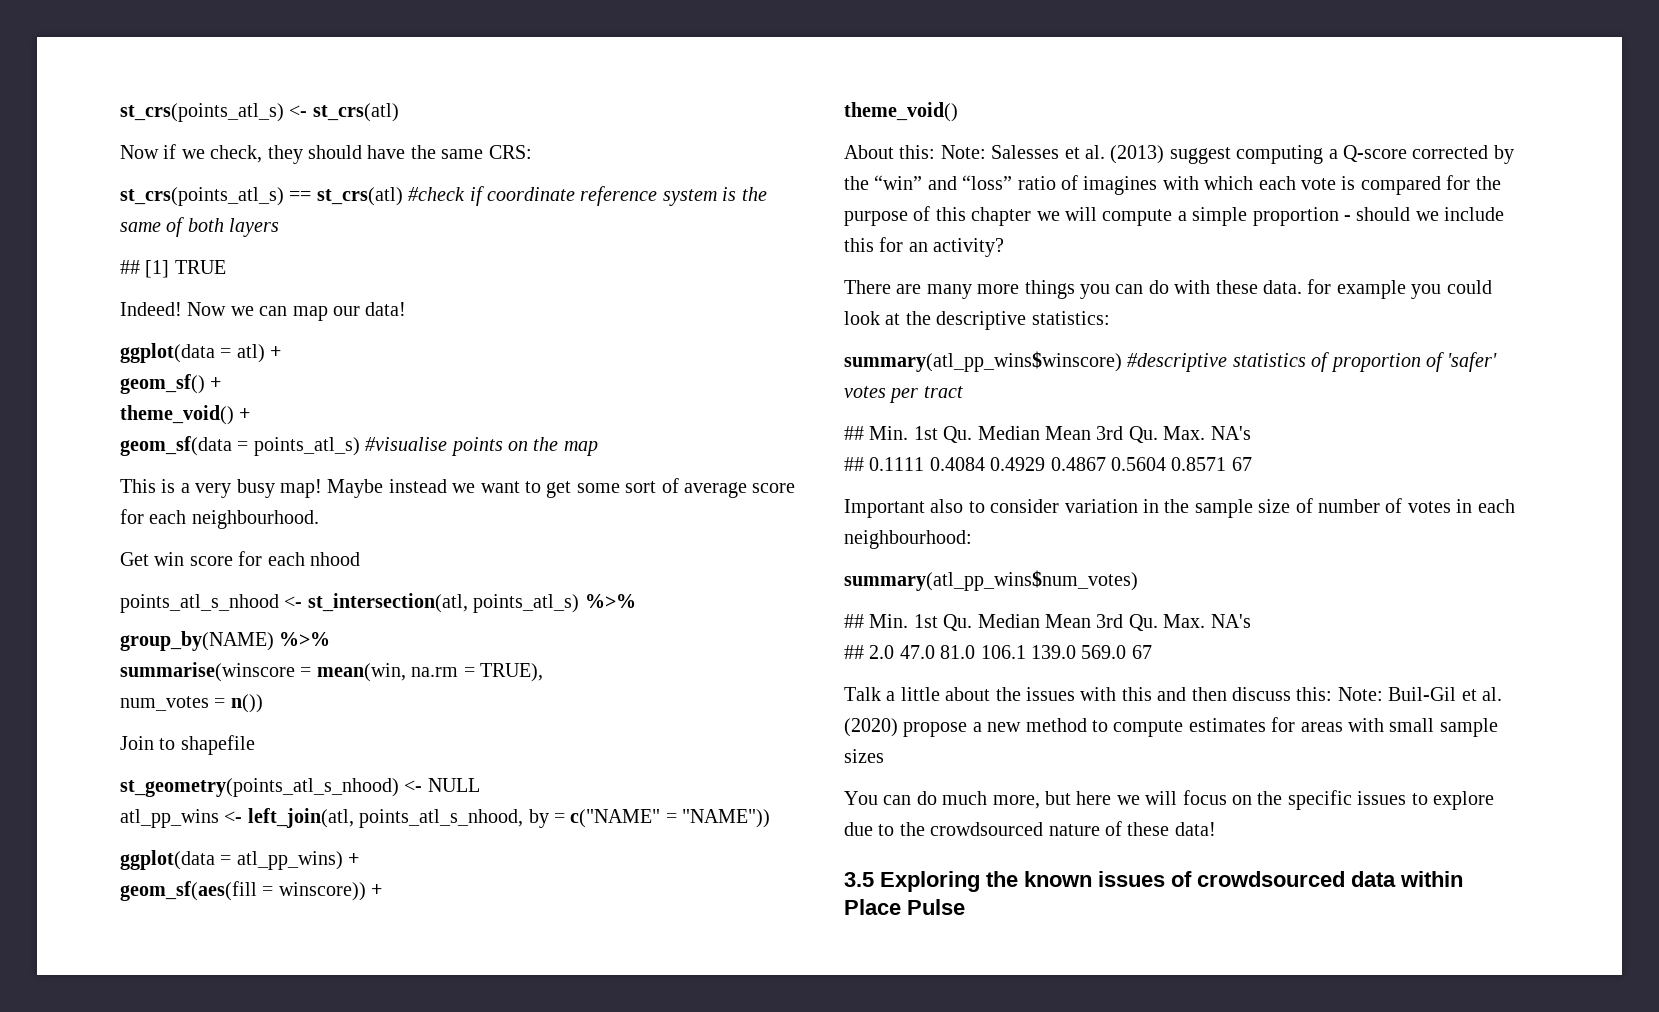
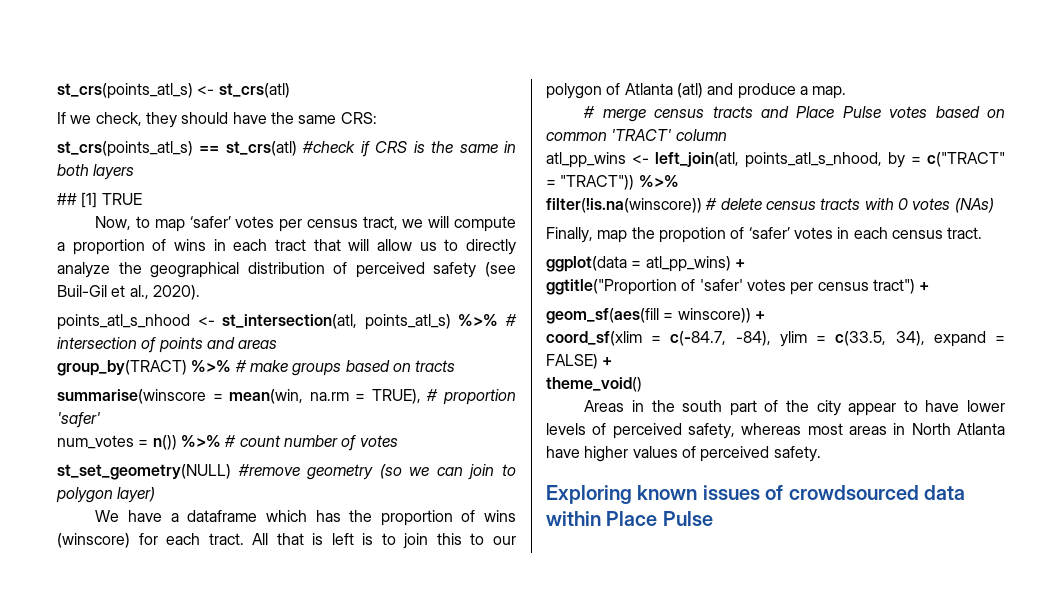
[120,144,177,159] Now if -> [57,112,66,124] If
[486,186,717,206] coordinate reference system -> [375,141,408,153] CRS
[166,217,185,237] of -> [504,141,517,153] in
[120,302,407,321] [120,343,282,363] [120,374,222,394] [120,405,251,425] [120,436,598,456] [120,478,796,498] [120,509,319,529] [120,551,360,566] Indeed! Now we can map our data! // ggplot(data = atl) + // geom_sf() + // theme_void() + // geom_sf(data = points_atl_s) #visualise points on the map // This is a very busy map! Maybe instead we want to get some sort of average score for each neighbourhood. // Get win score for each nhood -> [95,216,516,232] [57,239,516,255] [57,262,516,278] [57,285,200,300] Now, to map ‘safer’ votes per census tract, we will compute a proportion of wins in each tract that will allow us to directly analyze the geographical distribution of perceived safety (see Buil-Gil et al., 2020).
[120,631,331,651] // group_by(NAME) %>% -> [505,314,517,326] [57,337,278,353] [57,360,456,376] # intersection of points and areas // group_by(TRACT) %>% # make groups based on tracts
(543, 672) none -> [426,389,516,405] [57,412,100,428] # proportion 'safer'
[120,735,255,755] [120,778,480,797] // Join to shapefile // st_geometry(points_atl_s_nhood) <- NULL -> [180,435,398,451] [57,464,516,480] [56,487,156,503] [95,510,517,526] [57,533,517,549] [546,83,847,99] [583,106,1005,122] [546,129,727,141] %>% # count number of votes // st_set_geometry(NULL) #remove geometry (so we can join to polygon layer) // We have a dataframe which has the proportion of wins (winscore) for each tract. All that is left is to join this to our polygon of Atlanta (atl) and produce a map. // # merge census tracts and Place Pulse votes based on common 'TRACT' column
[570,809,771,828] [120,850,360,870] [120,881,383,901] [844,102,958,122] [844,145,1514,164] [844,175,1501,195] [844,206,1505,226] [844,237,1005,257] [844,279,1492,299] [844,311,1110,330] [844,351,1498,372] [844,386,963,403] [844,426,1251,443] [844,457,1252,471] [844,498,1515,518] [844,530,972,549] [844,570,1138,591] [844,614,1251,631] [844,645,1152,659] [844,687,1502,701] [844,717,1498,737] [844,749,884,763] [844,790,1494,810] [844,821,1216,836] [844,871,1018,892] c("NAME" = "NAME")) // ggplot(data = atl_pp_wins) + // geom_sf(aes(fill = winscore)) + // theme_void() // About this: Note: Salesses et al. (2013) suggest computing a Q-score corrected by the “win” and “loss” ratio of imagines with which each vote is compared for the purpose of this chapter we will compute a simple proportion - should we include this for an activity? // There are many more things you can do with these data. for example you could look at the descriptive statistics: // summary(atl_pp_wins$winscore) #descriptive statistics of proportion of 'safer' votes per tract // ## Min. 1st Qu. Median Mean 3rd Qu. Max. NA's // ## 0.1111 0.4084 0.4929 0.4867 0.5604 0.8571 67 // Important also to consider variation in the sample size of number of votes in each neighbourhood: // summary(atl_pp_wins$num_votes) // ## Min. 1st Qu. Median Mean 3rd Qu. Max. NA's // ## 2.0 47.0 81.0 106.1 139.0 569.0 67 // Talk a little about the issues with this and then discuss this: Note: Buil-Gil et al. (2020) propose a new method to compute estimates for areas with small sample sizes // You can do much more, but here we will focus on the specific issues to explore due to the crowdsourced nature of these data! // 3.5 Exploring the -> [927,152,1005,167] [546,175,679,190] [546,198,994,213] [546,227,983,243] [546,256,745,272] [546,279,930,295] [546,308,765,324] [546,331,1005,347] [546,354,613,369] [546,377,642,392] [584,400,1005,416] [546,423,1005,439] [546,446,821,462] [546,485,632,504] c("TRACT" = "TRACT")) %>% // filter(!is.na(winscore)) # delete census tracts with 0 votes (NAs) // Finally, map the propotion of ‘safer’ votes in each census tract. // ggplot(data = atl_pp_wins) + // ggtitle("Proportion of 'safer' votes per census tract") + // geom_sf(aes(fill = winscore)) + // coord_sf(xlim = c(-84.7, -84), ylim = c(33.5, 34), expand = FALSE) + // theme_void() // Areas in the south part of the city appear to have lower levels of perceived safety, whereas most areas in North Atlanta have higher values of perceived safety. // Exploring

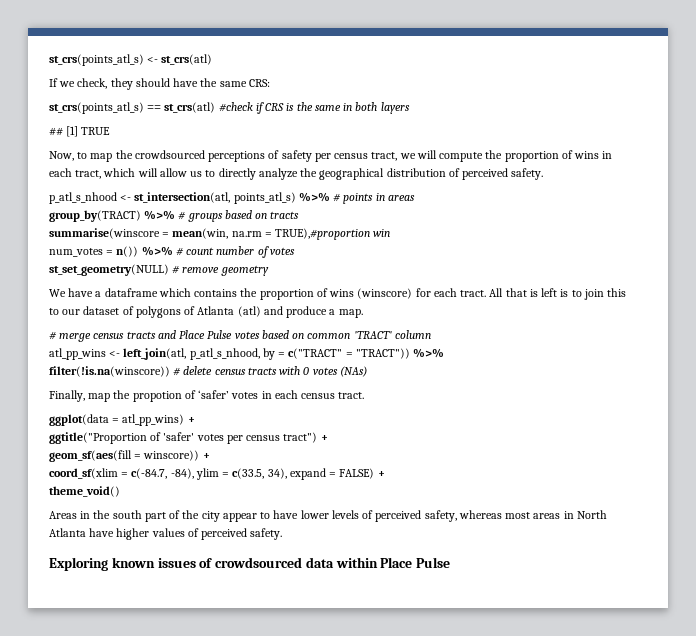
[189,216,275,228] ‘safer’ votes -> [115,150,312,162] the crowdsourced perceptions of safety
[57,242,65,251] a -> [485,150,503,159] the
[275,239,341,251] tract that -> [75,168,136,179] tract, which
[433,262,516,278] [57,285,200,300] [57,314,190,330] safety (see Buil-Gil et al., 2020). // points_atl_s_nhood -> [511,168,544,180] [49,192,117,204] safety. // p_atl_s_nhood
[57,337,235,353] intersection of points and -> [343,193,385,204] points in
[249,360,288,372] make -> (187, 215) none
[371,389,516,405] [57,412,100,428] TRUE), # proportion 'safer' -> [275,228,391,240] TRUE),#proportion win
[237,464,300,476] #remove -> [172,265,220,274] # remove
[379,464,516,480] [56,487,156,503] (so we can join to polygon layer) -> (269, 270) none
[315,510,341,522] has -> [194,289,238,297] contains
[546,83,602,99] polygon -> [83,306,181,318] dataset of polygons
[745,152,882,168] points_atl_s_nhood, -> [189,348,260,360] p_atl_s_nhood,

